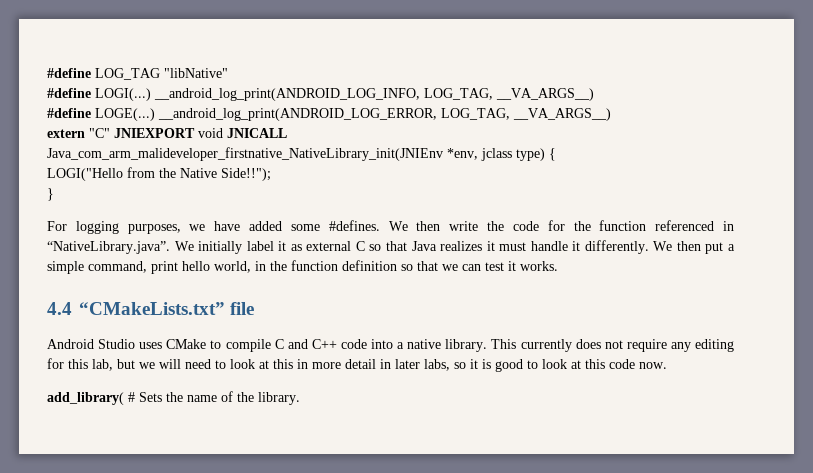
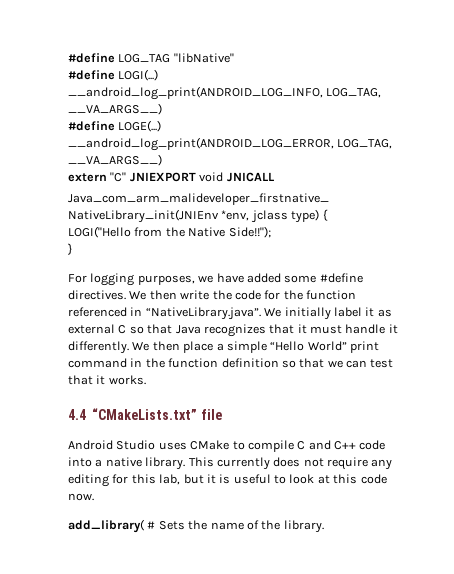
[328,220,380,231] #defines. -> [319,273,363,283] [68,290,126,300] #define directives.
[440,241,483,251] realizes -> [203,324,295,337] recognizes that
[705,242,724,254] put -> [183,341,214,353] place
[88,261,251,274] command, print hello world, -> [270,341,379,353] [68,358,127,368] “Hello World” print command
(504, 266) none -> [68,375,93,385] that
[139,359,466,371] we will need to look at this in more detail in later labs, so -> (204, 479) none
[495,359,523,372] good -> [233,474,271,484] useful

